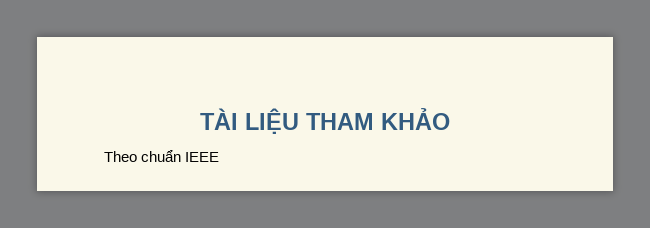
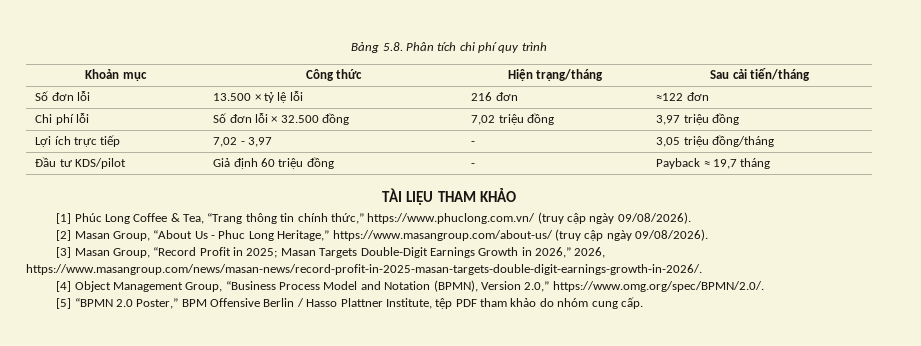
[200,108,450,134] [104,150,220,162] TÀI LIỆU THAM KHẢO // Theo chuẩn IEEE -> [351,42,547,53] [85,69,147,81] [305,69,363,81] [507,69,604,81] [710,68,810,81] [35,91,90,101] [213,91,303,103] [471,92,518,101] [656,92,709,101] [35,113,89,125] [213,113,350,125] [471,113,554,125] [656,113,739,125] [35,135,121,147] [213,137,272,147] [471,141,476,145] [656,135,774,147] [35,157,126,169] [213,157,334,169] [471,163,476,167] [656,158,771,169] [382,188,516,205] [56,212,691,224] [56,229,709,241] [56,247,606,258] [26,264,702,275] [56,280,764,292] [56,297,643,309] Bảng 5.8. Phân tích chi phí quy trình // Khoản mục | Công thức | Hiện trạng/tháng | Sau cải tiến/tháng // Số đơn lỗi | 13.500 × tỷ lệ lỗi | 216 đơn | ≈122 đơn // Chi phí lỗi | Số đơn lỗi × 32.500 đồng | 7,02 triệu đồng | 3,97 triệu đồng // Lợi ích trực tiếp | 7,02 - 3,97 | - | 3,05 triệu đồng/tháng // Đầu tư KDS/pilot | Giả định 60 triệu đồng | - | Payback ≈ 19,7 tháng // TÀI LIỆU THAM KHẢO // [1] Phúc Long Coffee & Tea, “Trang thông tin chính thức,” https://www.phuclong.com.vn/ (truy cập ngày 09/08/2026). // [2] Masan Group, “About Us - Phuc Long Heritage,” https://www.masangroup.com/about-us/ (truy cập ngày 09/08/2026). // [3] Masan Group, “Record Profit in 2025; Masan Targets Double-Digit Earnings Growth in 2026,” 2026, https://www.masangroup.com/news/masan-news/record-profit-in-2025-masan-targets-double-digit-earnings-growth-in-2026/. // [4] Object Management Group, “Business Process Model and Notation (BPMN), Version 2.0,” https://www.omg.org/spec/BPMN/2.0/. // [5] “BPMN 2.0 Poster,” BPM Offensive Berlin / Hasso Plattner Institute, tệp PDF tham khảo do nhóm cung cấp.

